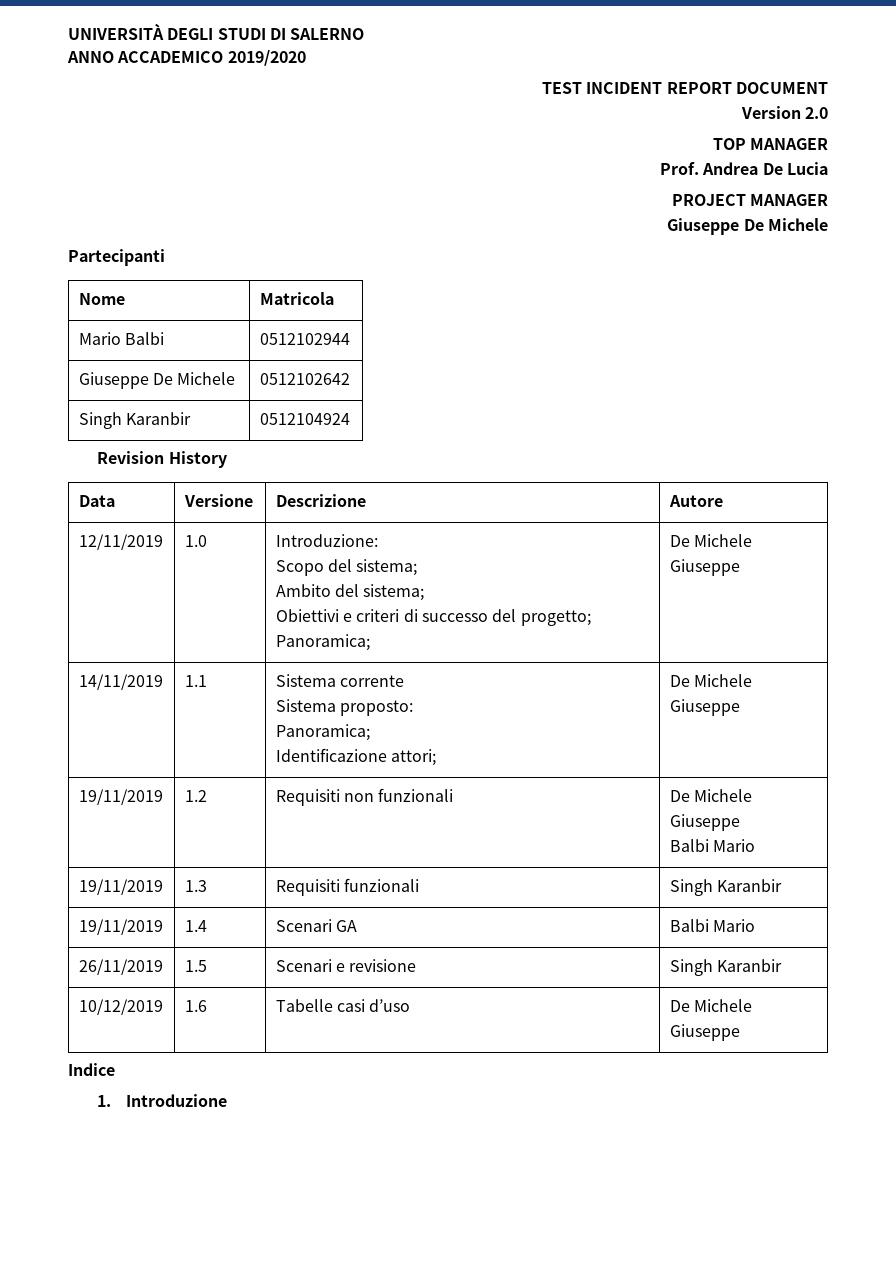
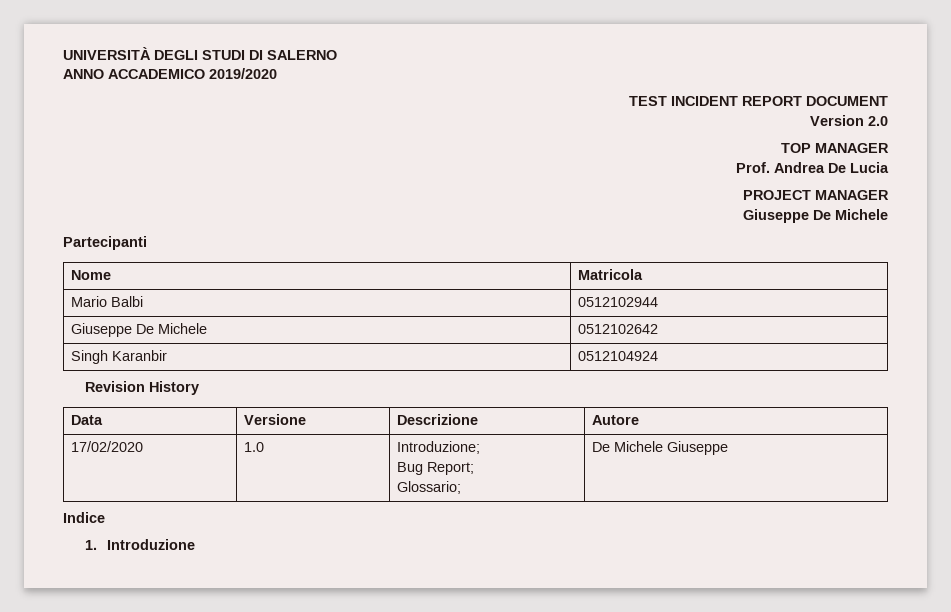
[78,534,163,550] 12/11/2019 -> [70,441,143,452] 17/02/2020
[275,534,378,547] [275,559,418,576] [275,584,425,601] [275,609,591,626] [275,634,370,651] [669,534,753,547] [669,559,740,576] [78,674,163,690] [184,675,207,687] [275,674,405,687] [275,699,414,716] [275,724,370,741] [275,748,437,766] [669,674,753,687] [669,699,740,716] [78,789,163,805] [184,790,207,802] [275,788,454,806] [669,789,753,802] [669,814,740,831] [669,839,756,852] [78,879,163,895] [184,880,207,892] [275,878,420,896] [669,879,783,896] [78,919,163,935] [184,920,207,932] [275,919,358,932] [669,919,756,932] [78,959,163,975] [184,960,207,972] [275,959,417,972] [669,959,783,976] [78,999,163,1015] [184,1000,207,1012] [275,999,411,1012] Introduzione: // Scopo del sistema; // Ambito del sistema; // Obiettivi e criteri di successo del progetto; Panoramica; | De Michele Giuseppe // 14/11/2019 | 1.1 | Sistema corrente // Sistema proposto: // Panoramica; // Identificazione attori; | De Michele Giuseppe // 19/11/2019 | 1.2 | Requisiti non funzionali | De Michele Giuseppe // Balbi Mario // 19/11/2019 | 1.3 | Requisiti funzionali | Singh Karanbir // 19/11/2019 | 1.4 | Scenari GA | Balbi Mario // 26/11/2019 | 1.5 | Scenari e revisione | Singh Karanbir // 10/12/2019 | 1.6 | Tabelle casi d’uso -> [396,441,480,454] [396,462,474,475] [396,481,461,494] Introduzione; // Bug Report; // Glossario;

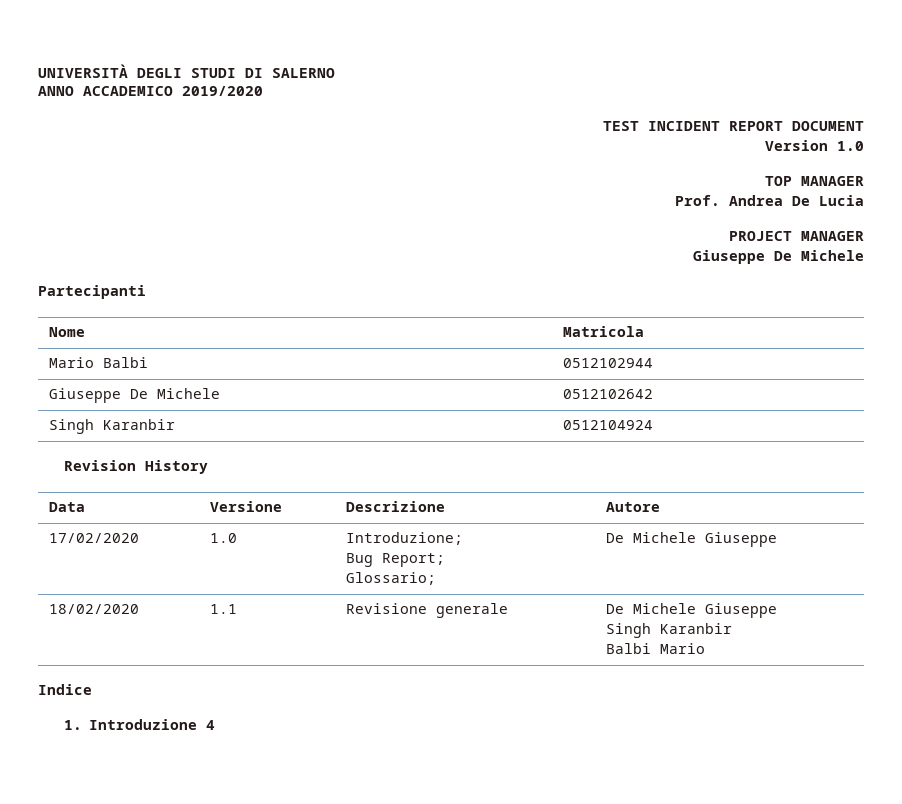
[868,116,888,126] 2.0 -> [837,141,864,151] 1.0
(728, 448) none -> [48,604,139,614] [209,604,237,614] [345,603,508,618] [605,603,777,618] [605,623,732,638] [605,643,705,654] // 18/02/2020 | 1.1 | Revisione generale | De Michele Giuseppe // Singh Karanbir // Balbi Mario
(195, 544) none -> [206,720,216,730] 4

